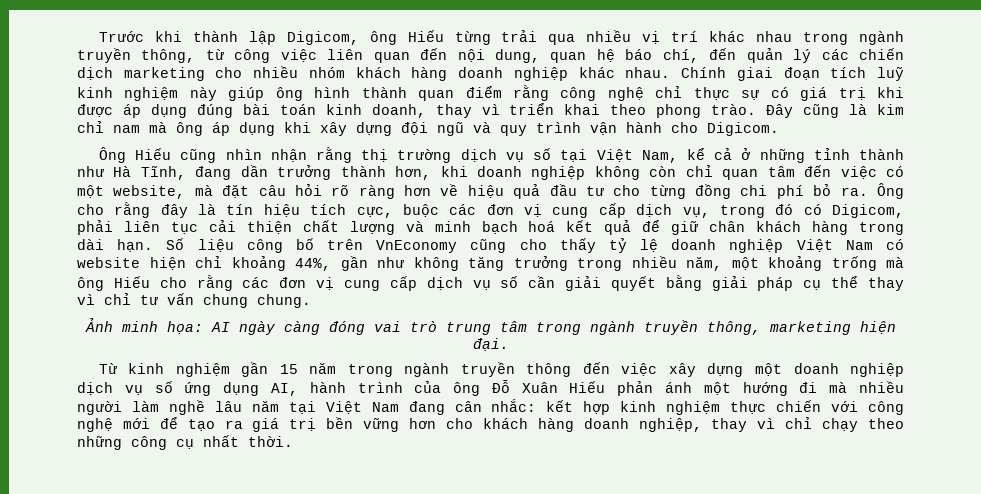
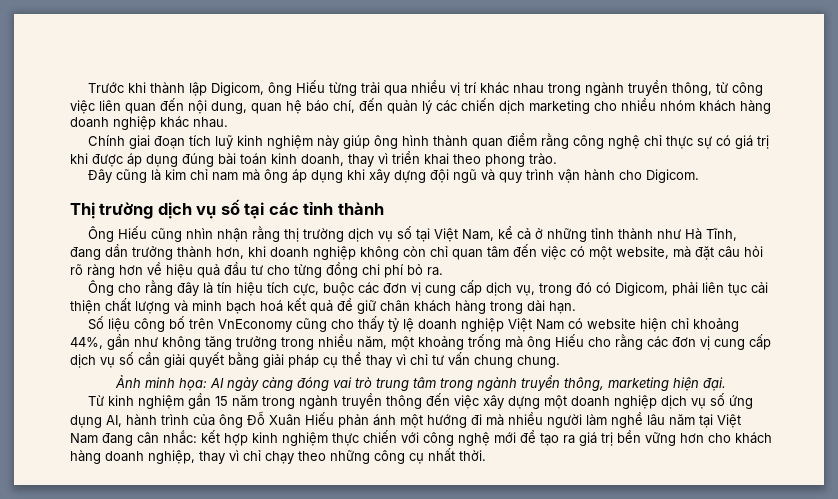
(671, 72) none -> (228, 122) //
(757, 109) none -> (557, 159) //
(779, 129) none -> [70,199,384,219] // Thị trường dịch vụ số tại các tỉnh thành
(868, 191) none -> (443, 271) //
(154, 245) none -> (576, 307) //

